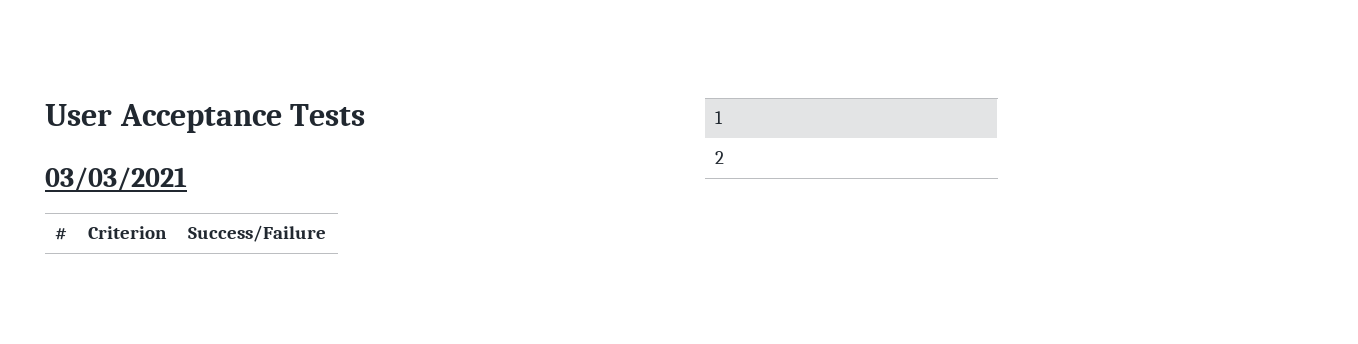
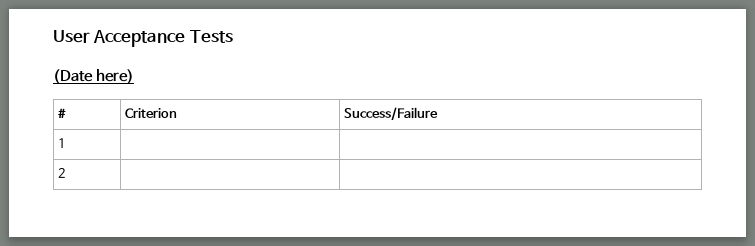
[45,167,187,191] 03/03/2021 -> [53,69,135,84] (Date here)

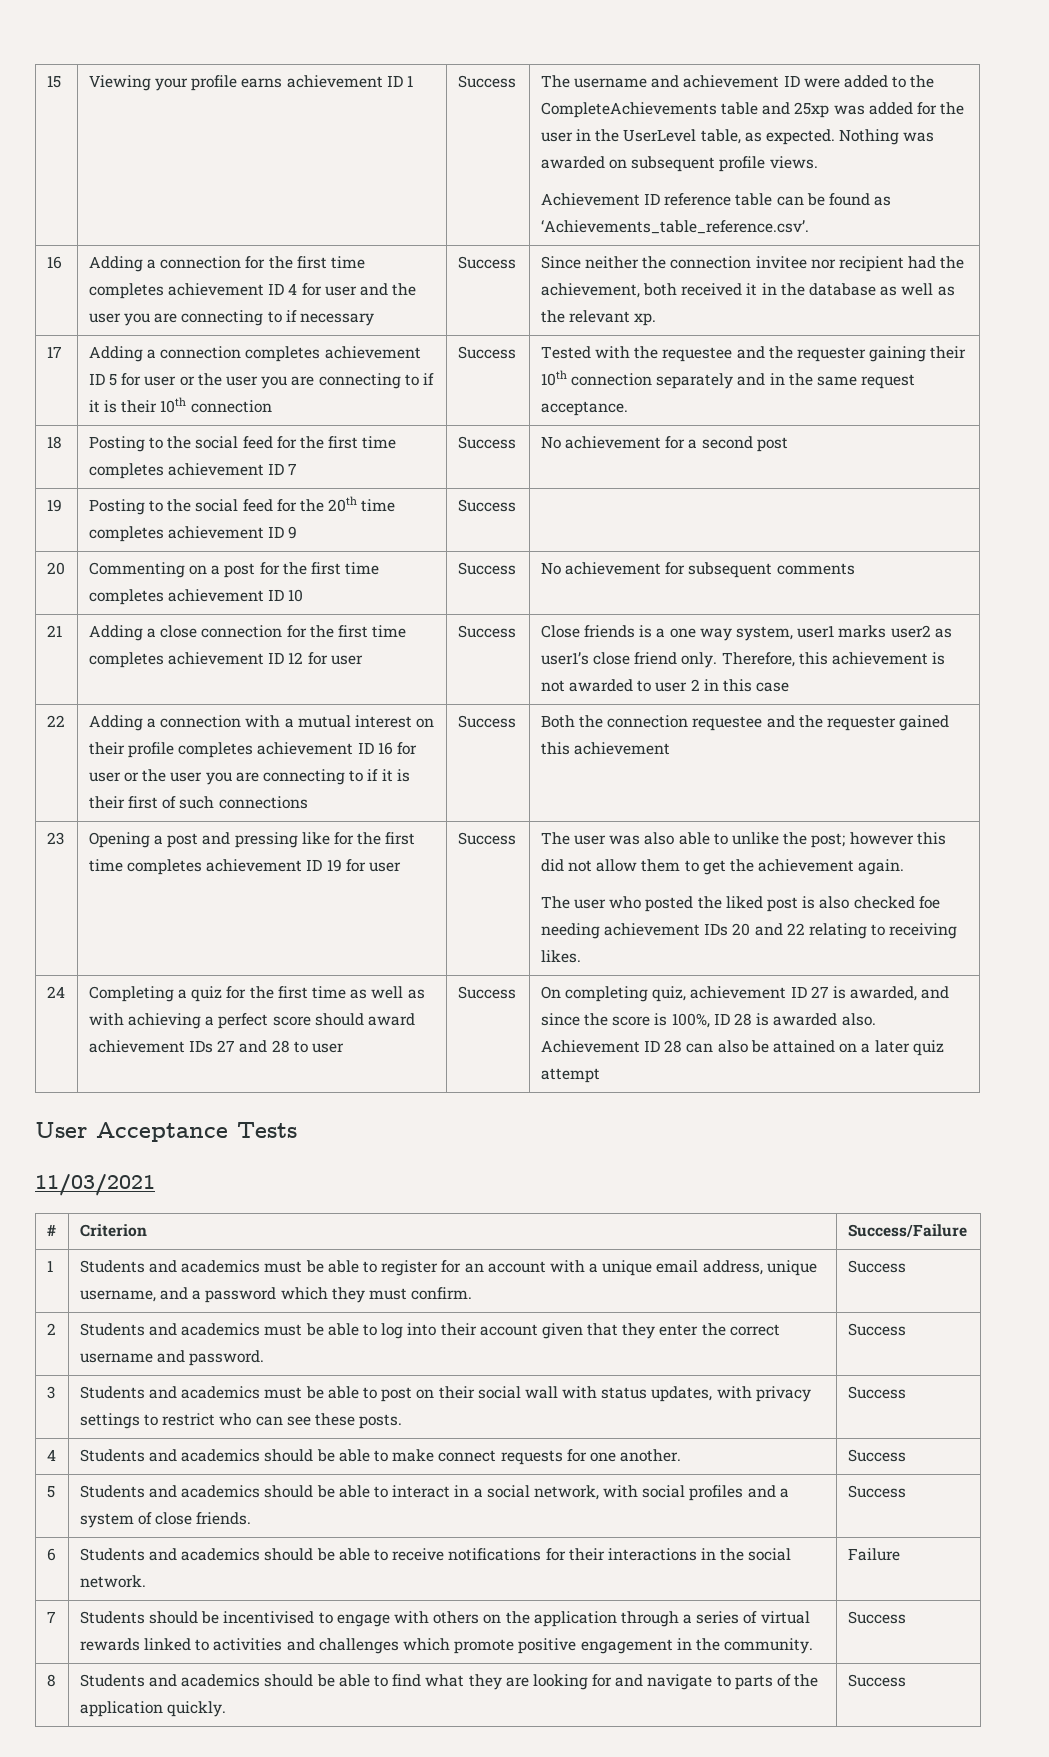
(53, 36) none -> [46,75,61,88] [88,75,413,91] [457,75,516,88] [540,75,935,88] [540,102,965,118] [540,129,935,145] [540,156,818,172] [540,193,892,206] [540,220,809,234] [46,256,62,269] [88,256,365,272] [88,283,417,299] [88,310,374,326] [457,256,516,269] [540,256,965,272] [540,283,955,298] [540,310,657,326] [46,346,62,358] [88,346,421,362] [88,373,434,389] [88,397,272,413] [457,346,516,359] [540,346,967,362] [540,370,916,389] [540,401,628,416] [46,436,62,449] [88,436,397,452] [88,463,298,479] [457,436,516,449] [540,436,788,452] [46,499,62,512] [88,496,396,515] [88,526,298,542] [457,499,516,512] [46,562,65,575] [88,562,380,578] [88,589,304,605] [457,562,516,575] [540,562,855,578] [46,625,62,637] [88,625,407,641] [88,652,363,668] [457,625,516,638] [540,625,952,641] [540,652,946,668] [540,679,790,692] [46,715,65,727] [88,715,435,731] [88,742,417,758] [88,769,410,785] [88,796,308,809] [457,715,516,728] [540,715,950,731] [540,742,671,755] [46,832,64,845] [88,832,416,848] [88,859,401,875] [457,832,516,845] [540,832,946,848] [540,859,905,875] [540,896,940,912] [540,923,958,939] [540,950,581,963] [46,986,65,998] [88,986,425,1002] [88,1013,415,1029] [88,1040,344,1053] [457,986,516,999] [540,986,950,1002] [540,1013,876,1028] [540,1040,944,1056] [540,1068,600,1083] 15 | Viewing your profile earns achievement ID 1 | Success | The username and achievement ID were added to the CompleteAchievements table and 25xp was added for the user in the UserLevel table, as expected. Nothing was awarded on subsequent profile views. // Achievement ID reference table can be found as ‘Achievements_table_reference.csv’. // 16 | Adding a connection for the first time completes achievement ID 4 for user and the user you are connecting to if necessary | Success | Since neither the connection invitee nor recipient had the achievement, both received it in the database as well as the relevant xp. // 17 | Adding a connection completes achievement ID 5 for user or the user you are connecting to if it is their 10th connection | Success | Tested with the requestee and the requester gaining their 10th connection separately and in the same request acceptance. // 18 | Posting to the social feed for the first time completes achievement ID 7 | Success | No achievement for a second post // 19 | Posting to the social feed for the 20th time completes achievement ID 9 | Success | // 20 | Commenting on a post for the first time completes achievement ID 10 | Success | No achievement for subsequent comments // 21 | Adding a close connection for the first time completes achievement ID 12 for user | Success | Close friends is a one way system, user1 marks user2 as user1’s close friend only. Therefore, this achievement is not awarded to user 2 in this case // 22 | Adding a connection with a mutual interest on their profile completes achievement ID 16 for user or the user you are connecting to if it is their first of such connections | Success | Both the connection requestee and the requester gained this achievement // 23 | Opening a post and pressing like for the first time completes achievement ID 19 for user | Success | The user was also able to unlike the post; however this did not allow them to get the achievement again. // The user who posted the liked post is also checked foe needing achievement IDs 20 and 22 relating to receiving likes. // 24 | Completing a quiz for the first time as well as with achieving a perfect score should award achievement IDs 27 and 28 to user | Success | On completing quiz, achievement ID 27 is awarded, and since the score is 100%, ID 28 is awarded also. Achievement ID 28 can also be attained on a later quiz attempt //
[53,69,135,84] (Date here) -> [35,1174,155,1196] 11/03/2021
[58,168,67,178] | // 2 | | -> [79,1260,817,1276] [79,1287,473,1303] [847,1260,906,1273] [46,1323,56,1335] [79,1323,780,1339] [79,1350,265,1366] [847,1323,906,1336] [46,1386,55,1399] [79,1386,811,1402] [79,1413,403,1429] [847,1386,906,1399] [46,1449,56,1461] [79,1449,682,1465] [847,1449,906,1462] [46,1485,55,1498] [79,1485,789,1501] [79,1512,252,1528] [847,1485,906,1498] [46,1548,56,1561] [79,1548,792,1561] [79,1575,146,1588] [847,1548,900,1561] [46,1611,56,1623] [79,1611,810,1627] [79,1638,814,1654] [847,1611,906,1624] [46,1674,56,1687] [79,1674,819,1690] [79,1701,227,1717] [847,1674,906,1687] Students and academics must be able to register for an account with a unique email address, unique username, and a password which they must confirm. | Success // 2 | Students and academics must be able to log into their account given that they enter the correct username and password. | Success // 3 | Students and academics must be able to post on their social wall with status updates, with privacy settings to restrict who can see these posts. | Success // 4 | Students and academics should be able to make connect requests for one another. | Success // 5 | Students and academics should be able to interact in a social network, with social profiles and a system of close friends. | Success // 6 | Students and academics should be able to receive notifications for their interactions in the social network. | Failure // 7 | Students should be incentivised to engage with others on the application through a series of virtual rewards linked to activities and challenges which promote positive engagement in the community. | Success // 8 | Students and academics should be able to find what they are looking for and navigate to parts of the application quickly. | Success

